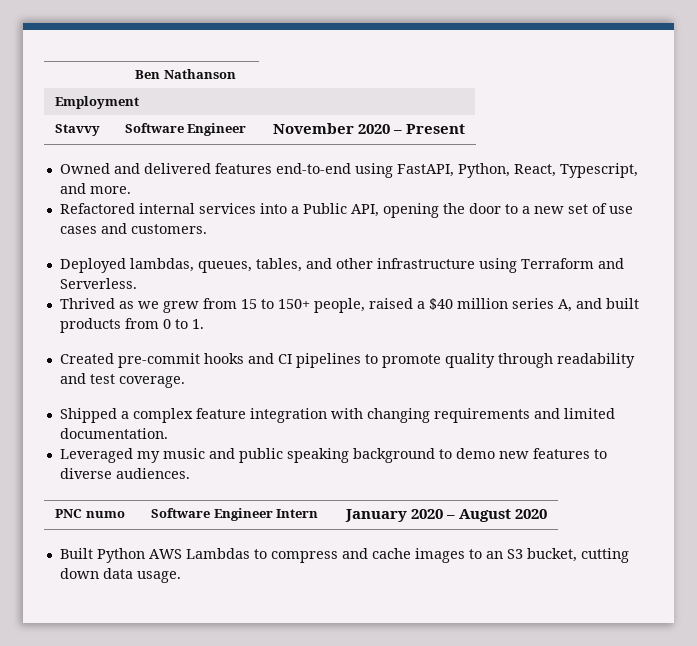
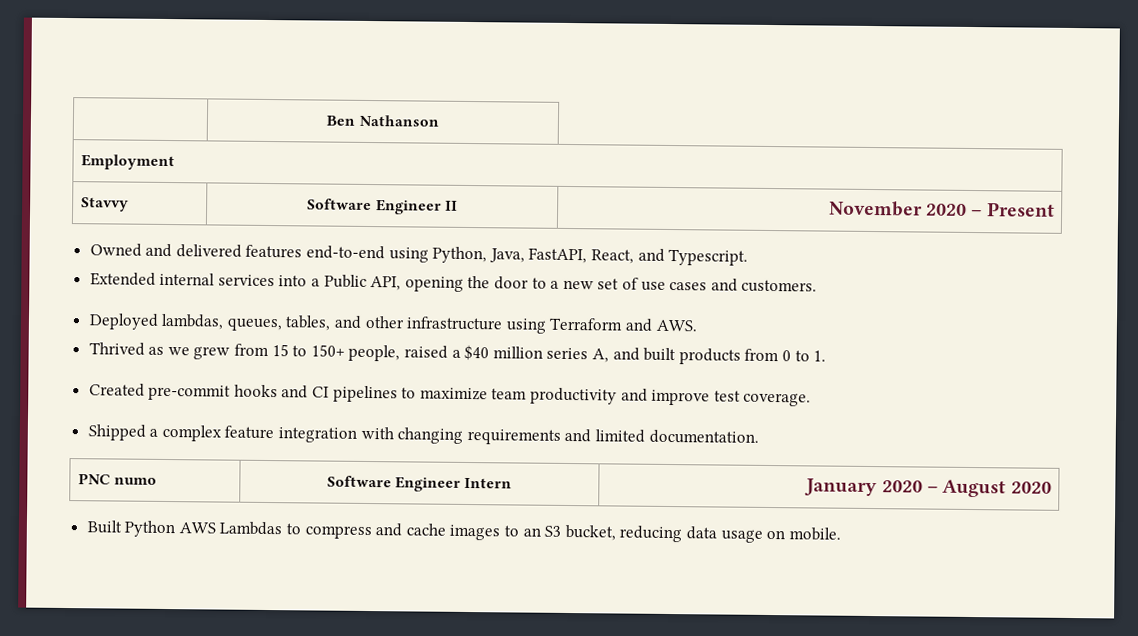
(247, 129) none -> [444,200,458,211] II
[396,163,638,178] [59,183,131,194] [59,203,135,214] FastAPI, Python, React, Typescript, and more. // Refactored -> [432,246,749,266] [89,272,156,286] Python, Java, FastAPI, React, and Typescript. // Extended
[59,278,137,289] Serverless. -> [655,319,697,332] AWS.
[381,353,635,368] [59,373,86,384] promote quality through readability and -> [419,387,711,406] maximize team productivity and improve
[59,448,607,463] [59,468,190,479] // Leveraged my music and public speaking background to demo new features to diverse audiences. -> (759, 436) none
[580,548,629,563] [59,568,181,583] cutting down data usage. -> [619,525,841,543] reducing data usage on mobile.

